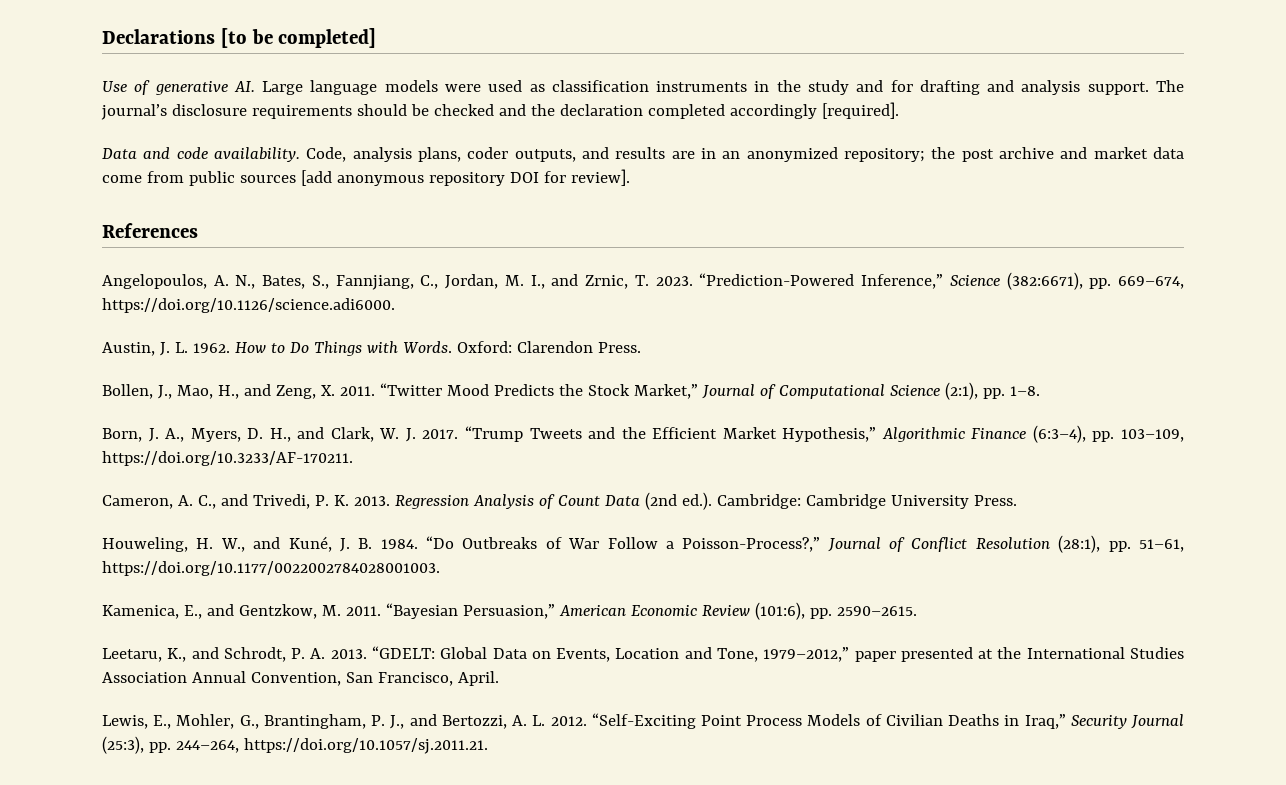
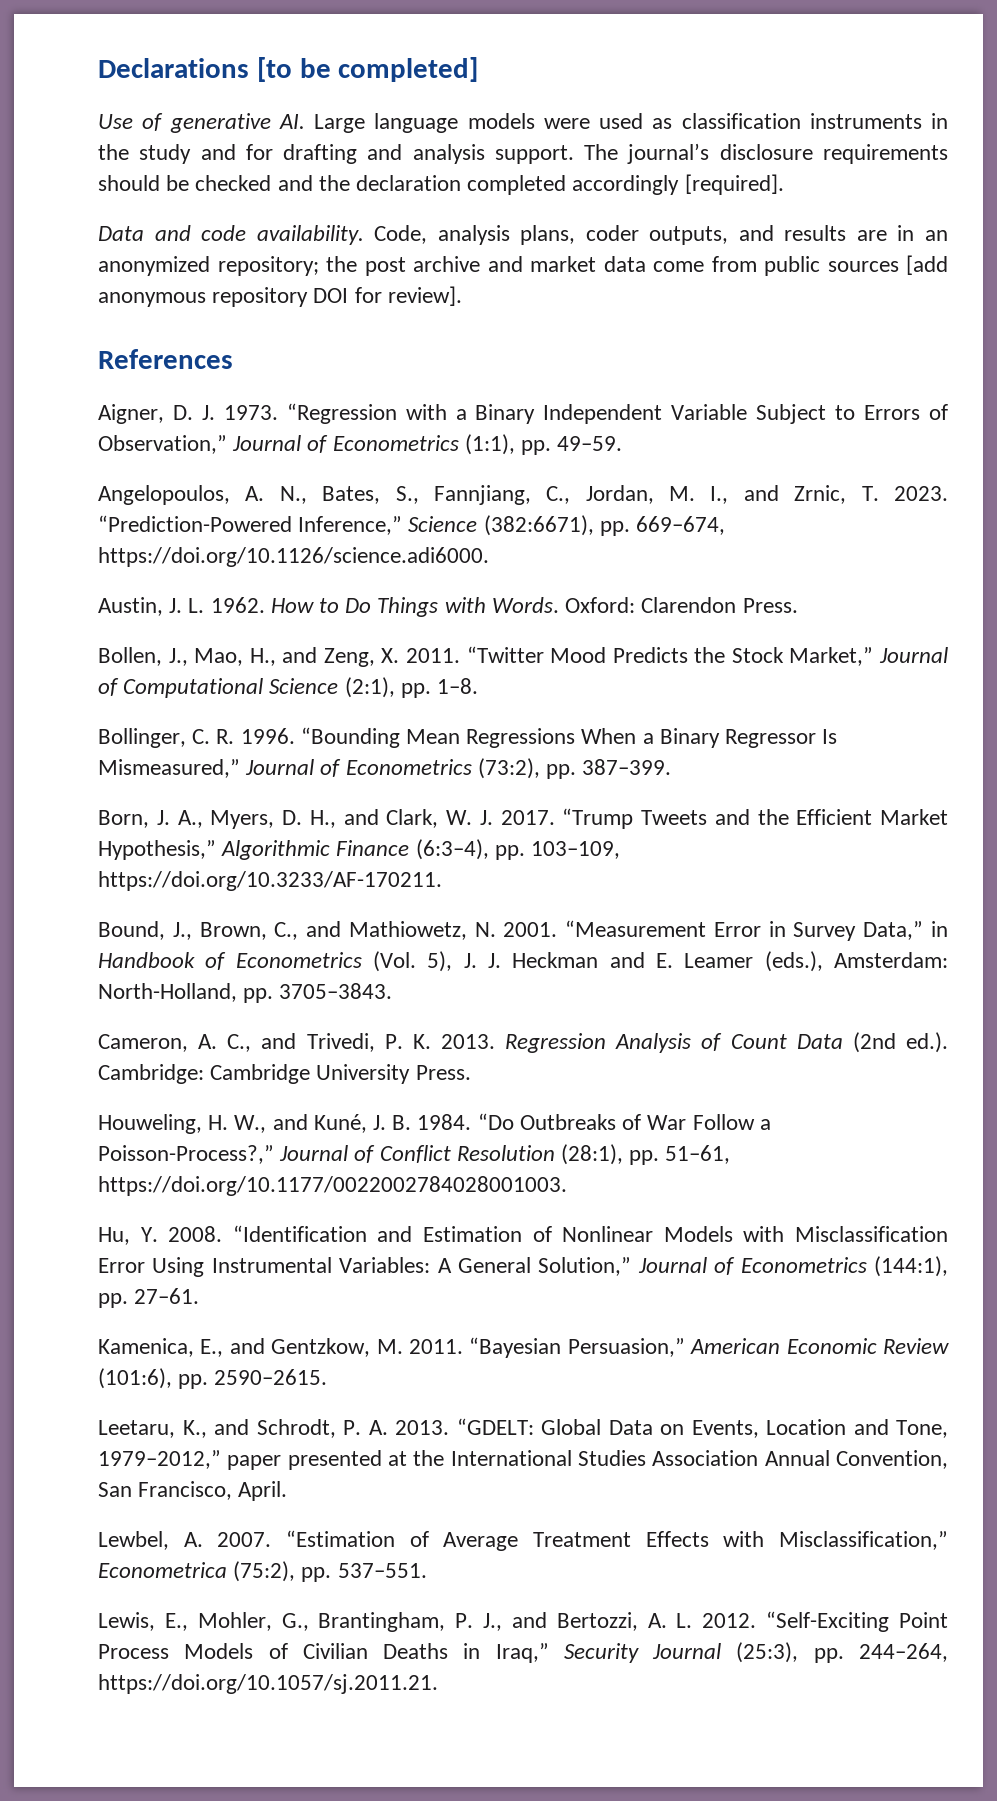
(198, 230) none -> [98,403,948,424] [98,434,623,455] // Aigner, D. J. 1973. “Regression with a Binary Independent Variable Subject to Errors of Observation,” Journal of Econometrics (1:1), pp. 49–59.
(1040, 391) none -> [98,727,838,748] [98,758,672,779] // Bollinger, C. R. 1996. “Bounding Mean Regressions When a Binary Regressor Is Mismeasured,” Journal of Econometrics (73:2), pp. 387–399.
(353, 458) none -> [98,920,948,941] [98,951,948,972] [98,983,393,1003] // Bound, J., Brown, C., and Mathiowetz, N. 2001. “Measurement Error in Survey Data,” in Handbook of Econometrics (Vol. 5), J. J. Heckman and E. Leamer (eds.), Amsterdam: North-Holland, pp. 3705–3843.
(440, 568) none -> [98,1225,949,1245] [98,1256,948,1277] [98,1288,200,1308] // Hu, Y. 2008. “Identification and Estimation of Nonlinear Models with Misclassification Error Using Instrumental Variables: A General Solution,” Journal of Econometrics (144:1), pp. 27–61.
(499, 678) none -> [98,1530,948,1551] [98,1561,427,1582] // Lewbel, A. 2007. “Estimation of Average Treatment Effects with Misclassification,” Econometrica (75:2), pp. 537–551.

